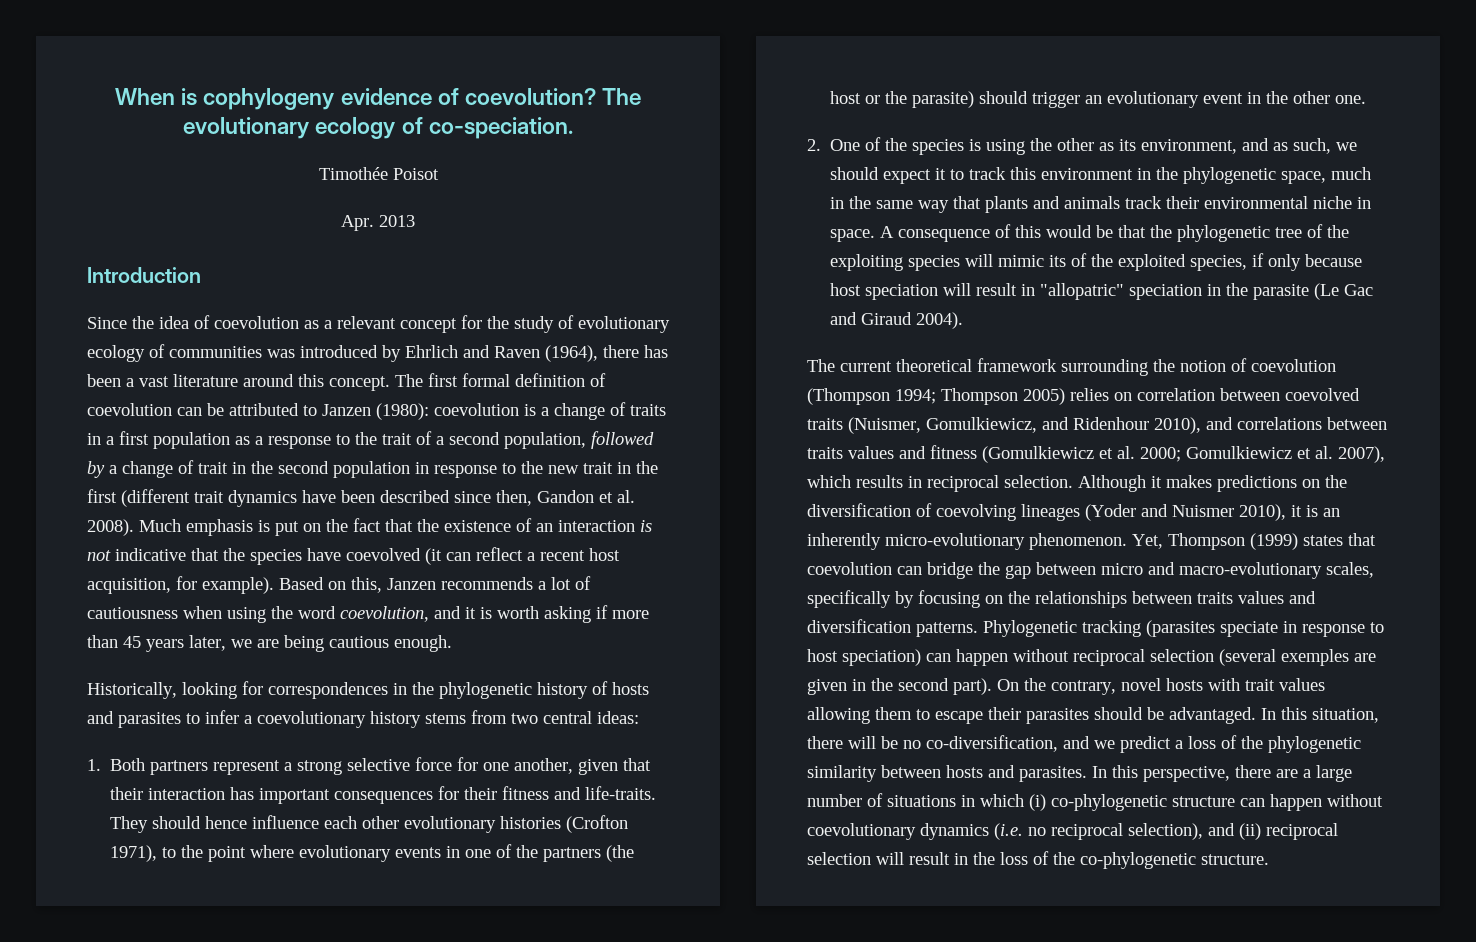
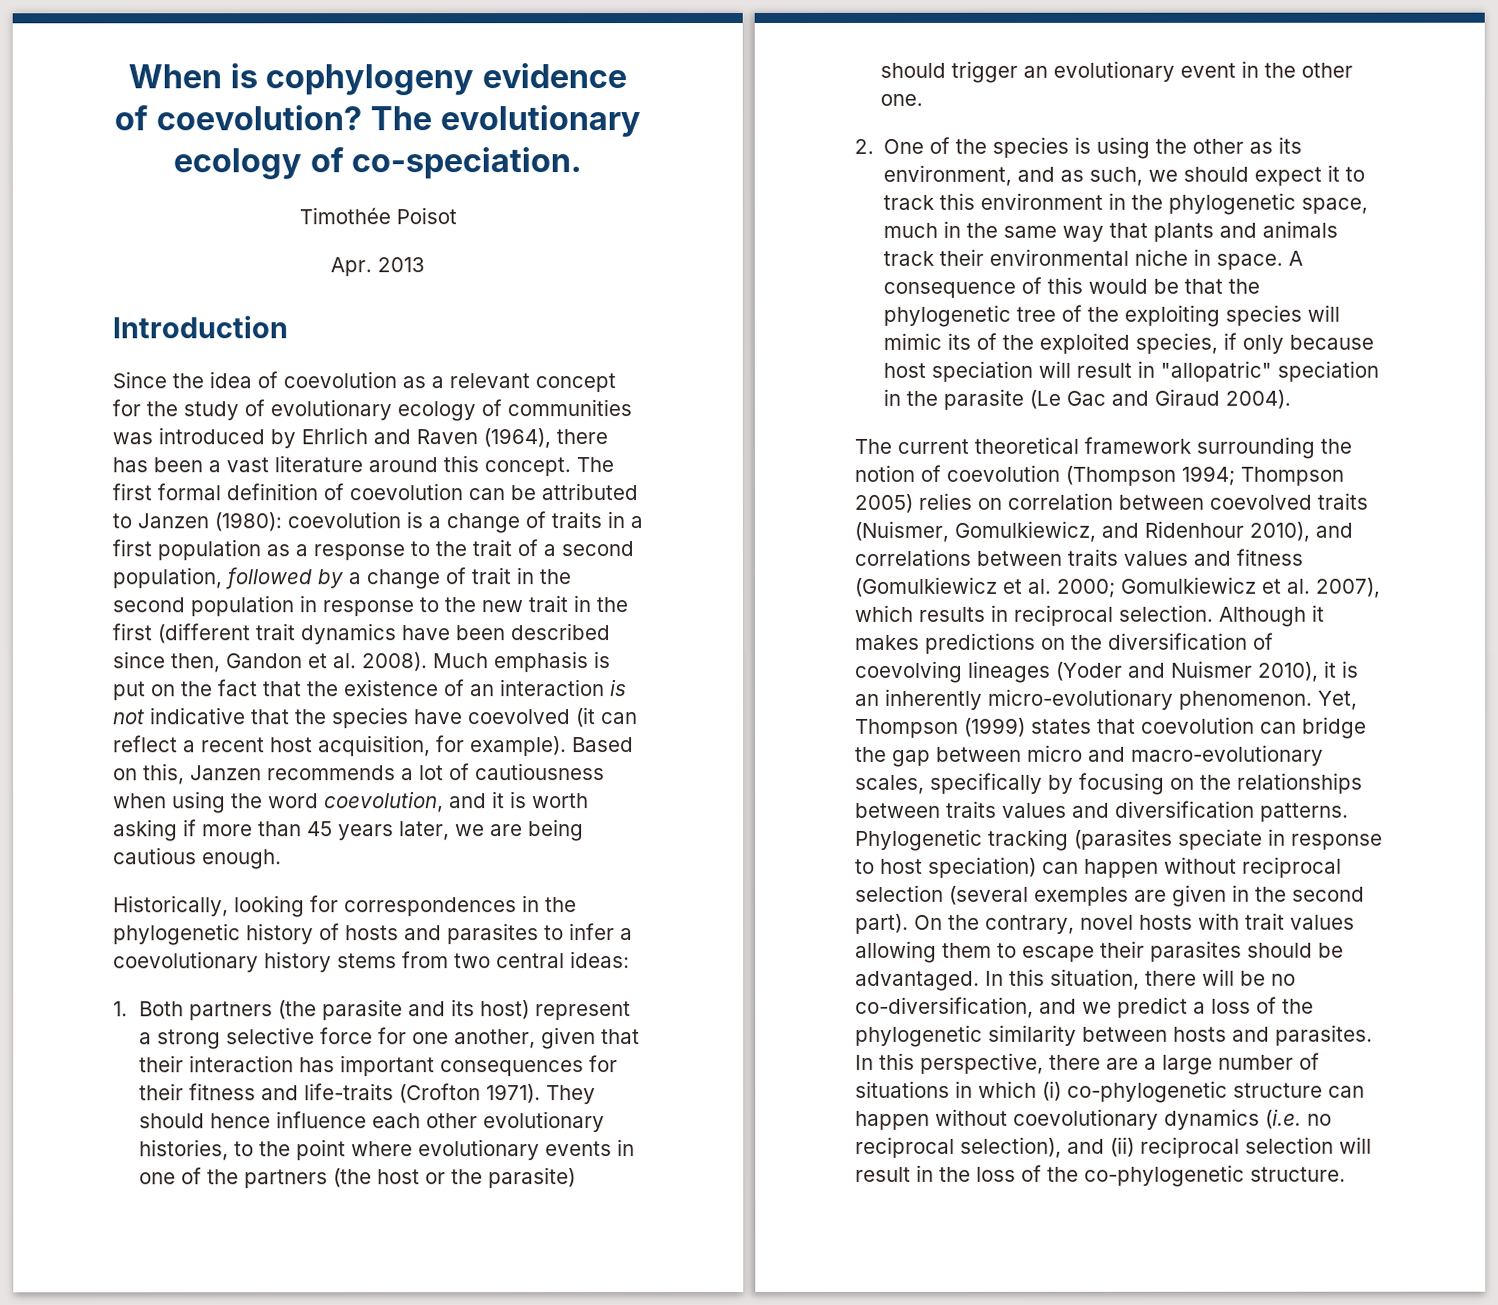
(209, 767) none -> [278,999,531,1021] (the parasite and its host)
[585,786,657,800] life-traits. -> [304,1083,542,1104] life-traits (Crofton 1971).
[500,815,629,833] [110,845,158,862] histories (Crofton 1971), -> [139,1139,230,1161] histories,

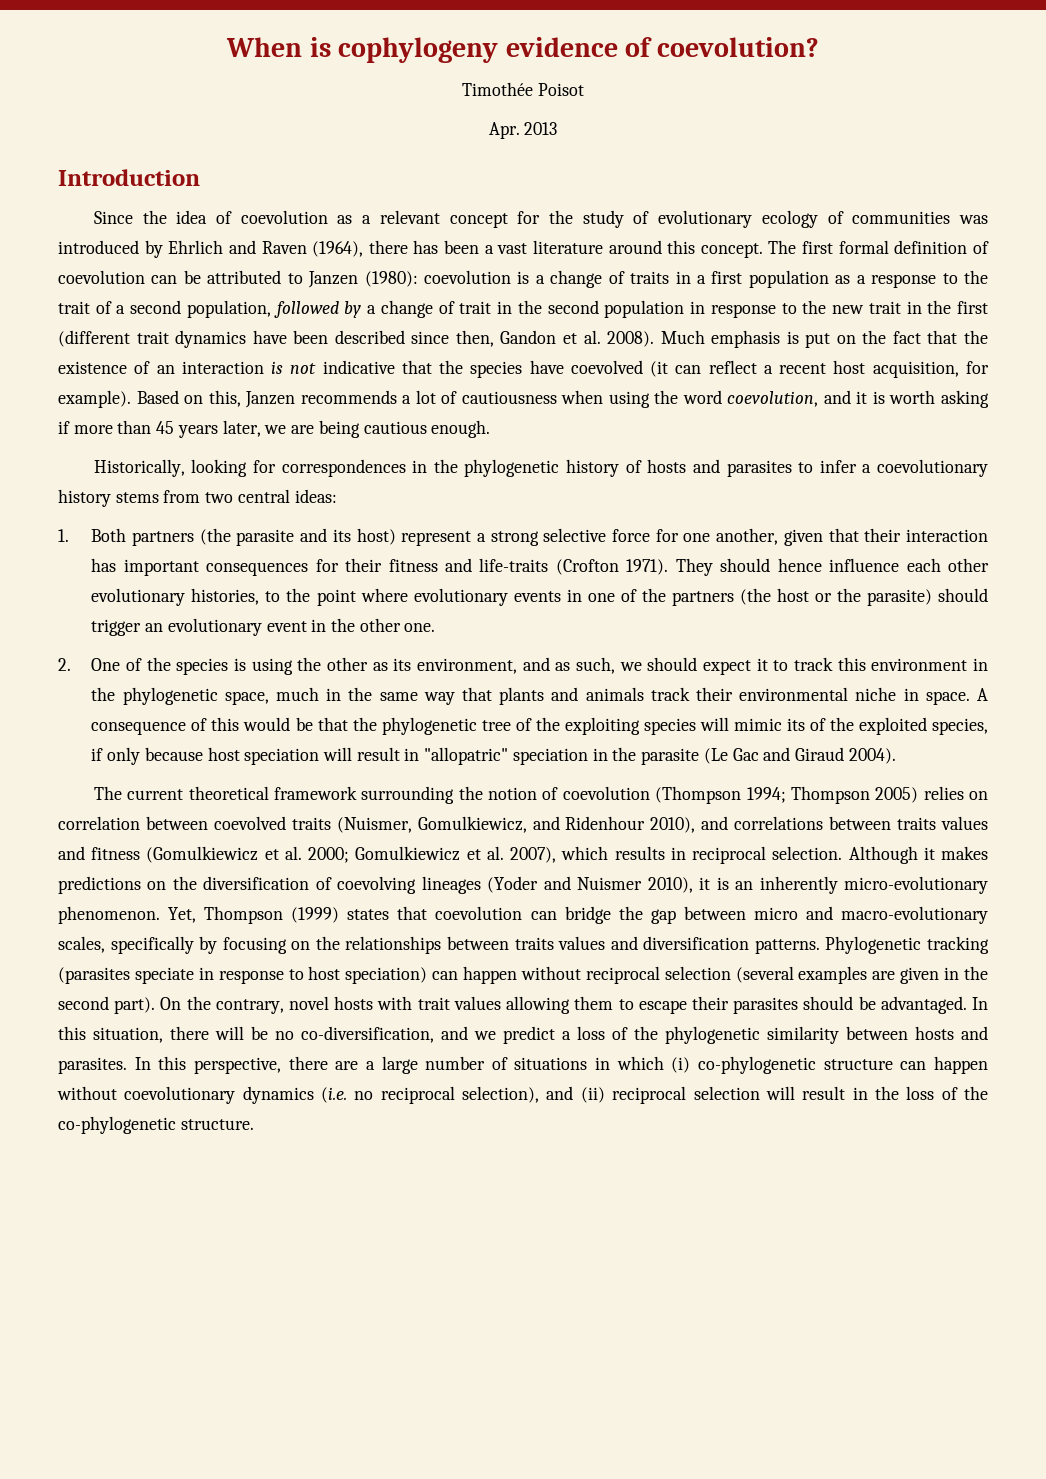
[369,105,641,138] [172,147,583,180] The evolutionary ecology of co-speciation. -> (819, 47) none
[1034,886,1129,906] exemples -> [798,966,868,984] examples

